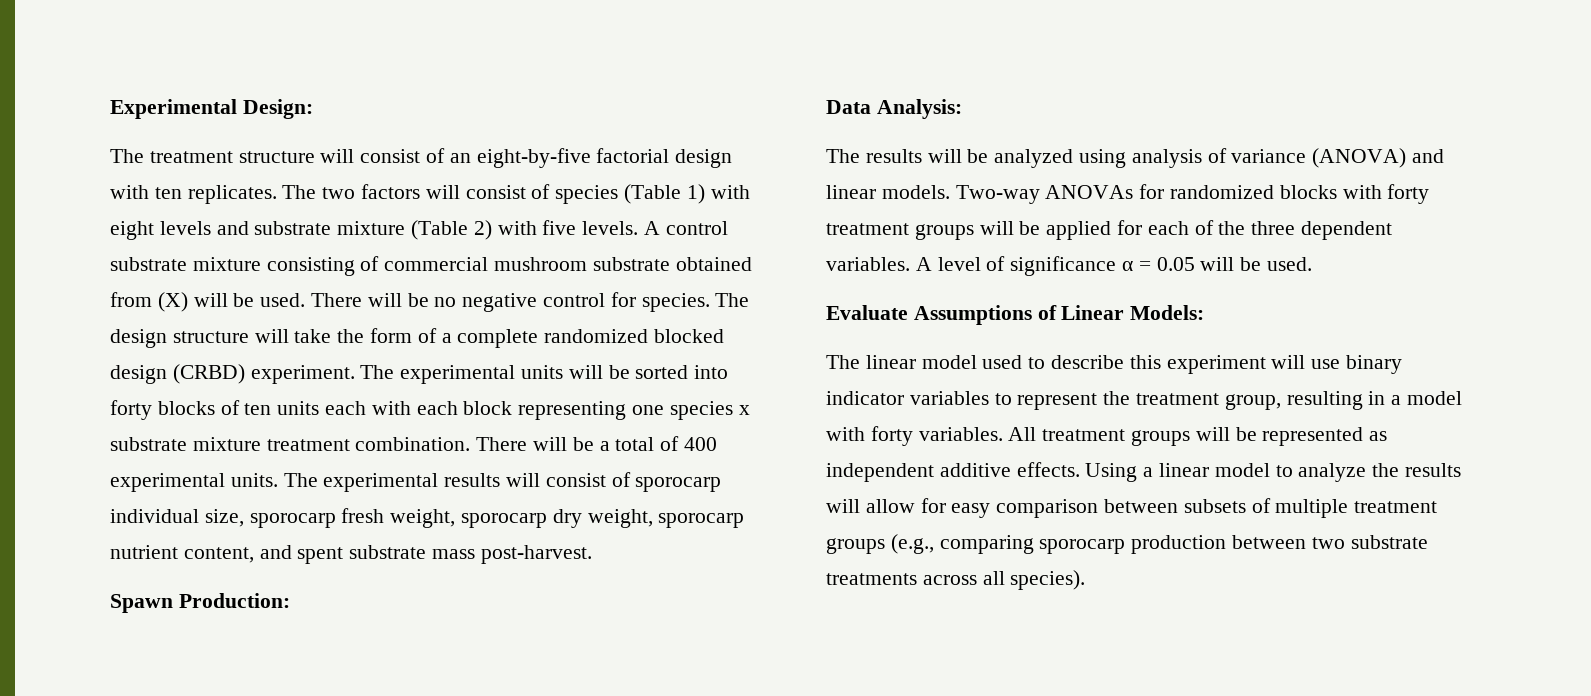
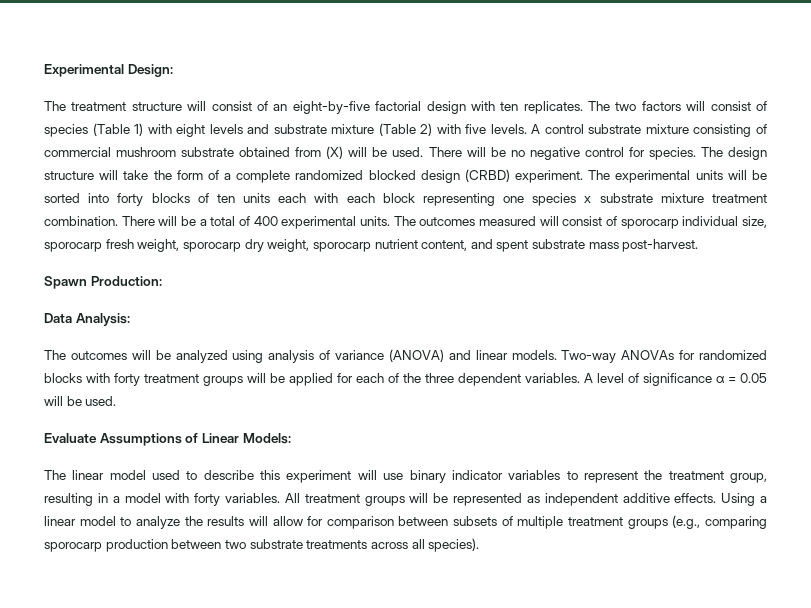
[323,473,501,492] experimental results -> [419,216,536,226] outcomes measured
[865,149,922,163] results -> [70,351,127,360] outcomes
[951,503,991,518] easy -> (324, 521) none

